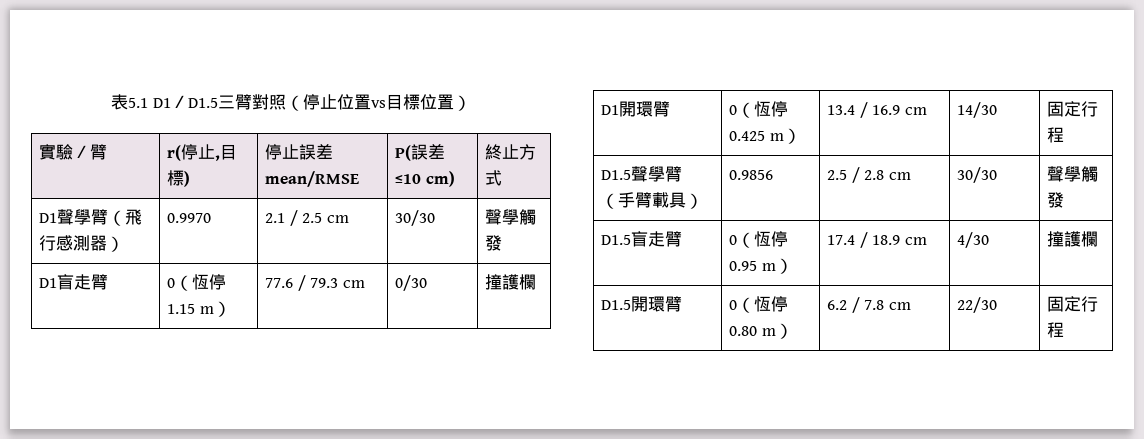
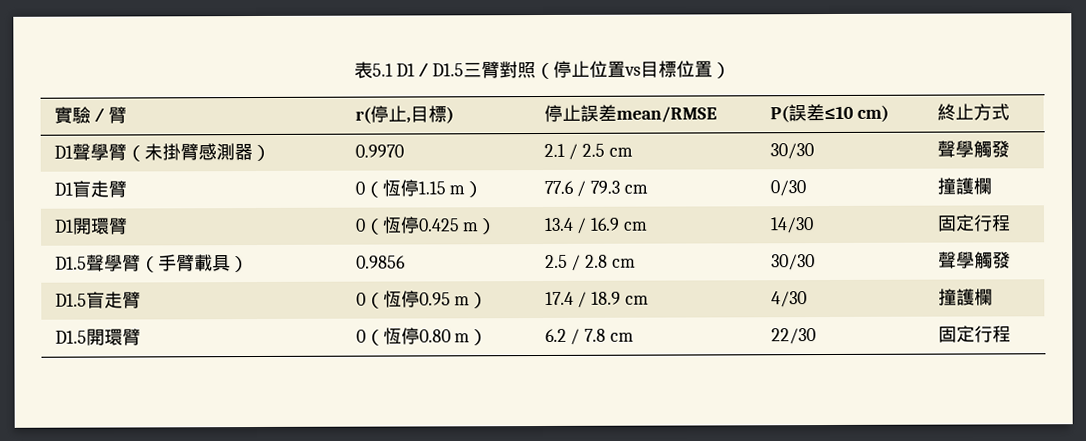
[125,209,143,225] [39,235,57,251] 飛行 -> [143,143,199,161] 未掛臂

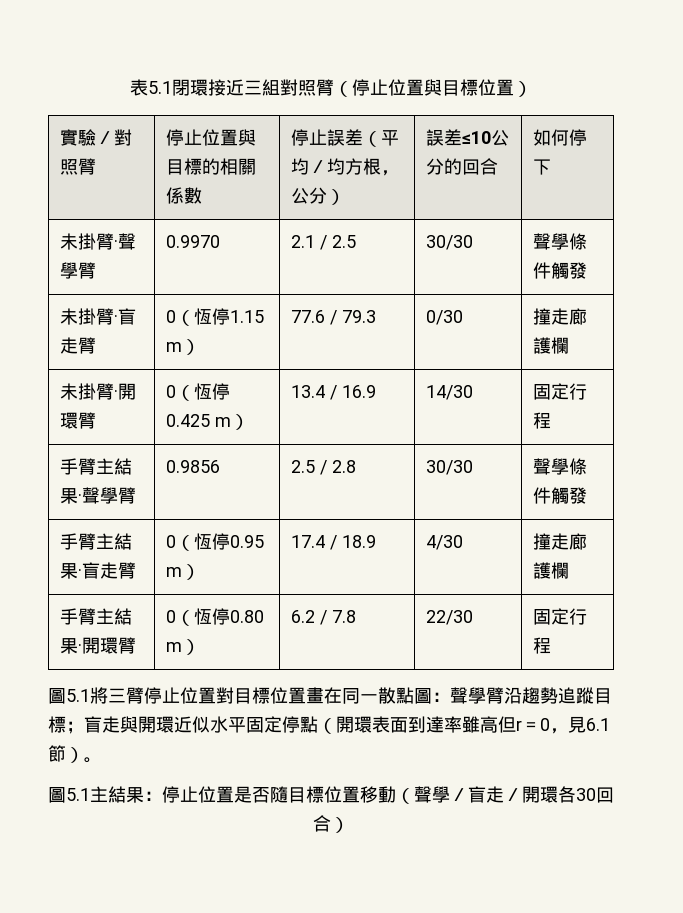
[396,61,537,79] D1／D1.5三臂對照 -> [172,79,334,96] 閉環接近三組對照臂
[624,66,642,76] vs -> [424,79,442,96] 與
[107,106,127,124] [354,105,454,124] [543,104,717,123] [769,104,890,123] [936,103,1010,121] [53,143,271,162] 臂 | r(停止,目標) | 停止誤差mean/RMSE | P(誤差≤10 cm) | 終止方式 // D1聲學臂（未掛臂感測器） -> [114,129,133,146] [60,158,97,175] [166,129,257,146] [166,158,257,175] [166,187,203,204] [291,129,400,147] [291,158,400,176] [291,187,346,205] [426,129,510,146] [426,158,499,175] [533,129,588,146] [533,159,552,175] [60,233,137,250] [60,262,97,279] 對照臂 | 停止位置與目標的相關係數 | 停止誤差（平均／均方根，公分） | 誤差≤10公分的回合 | 如何停下 // 未掛臂·聲學臂
[609,147,634,157] [769,143,814,160] [936,140,1010,158] [53,182,73,196] cm | 30/30 | 聲學觸發 // D1 -> [426,235,474,250] [533,233,588,250] [533,262,588,279] [60,308,119,325] | 30/30 | 聲學條件觸發 // 未掛臂·
[624,184,649,194] cm -> (377, 316) none
[954,177,992,195] [53,219,74,233] 護欄 // D1 -> [551,308,588,325] [533,337,570,354] [60,383,119,400] 走廊護欄 // 未掛臂·
[624,221,649,231] cm -> (377, 391) none
[54,254,249,273] D1.5聲學臂（手臂載具） -> [60,458,133,475] [60,487,137,504] 手臂主結果·聲學臂
[612,258,637,268] [770,254,815,271] [937,251,1011,269] [54,293,87,307] cm | 30/30 | 聲學觸發 // D1.5 -> [426,460,474,475] [533,458,588,475] [533,487,588,504] [60,533,133,550] [60,563,83,579] | 30/30 | 聲學條件觸發 // 手臂主結果·
[625,295,650,305] cm -> (377, 541) none
[955,288,993,306] [54,330,87,344] 護欄 // D1.5 -> [551,533,588,550] [533,562,570,579] [60,608,133,625] [60,638,83,654] 走廊護欄 // 手臂主結果·
[610,332,635,342] cm -> (357, 616) none
(1011, 334) none -> [48,687,612,704] [48,716,610,734] [48,745,102,763] [48,786,614,804] [313,815,349,833] // 圖5.1將三臂停止位置對目標位置畫在同一散點圖：聲學臂沿趨勢追蹤目標；盲走與開環近似水平固定停點（開環表面到達率雖高但r＝0，見6.1節）。 // 圖5.1主結果：停止位置是否隨目標位置移動（聲學／盲走／開環各30回合）

